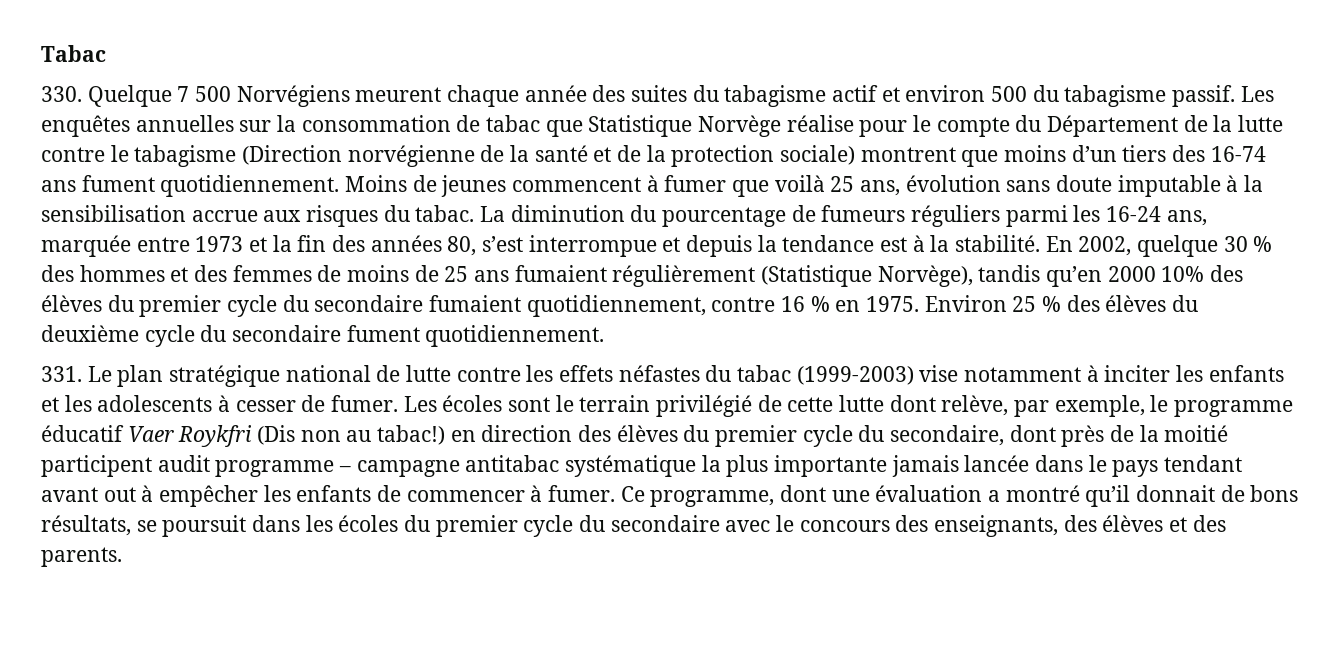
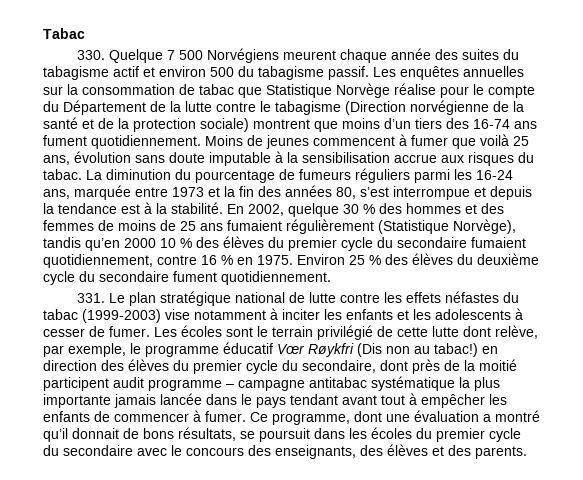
[1161,266,1205,282] 10% -> [160,238,192,248] 10 %
[127,425,253,447] Vaer Roykfri -> [277,343,354,357] Vœr Røykfri
[103,487,136,502] out -> [381,395,405,405] tout

